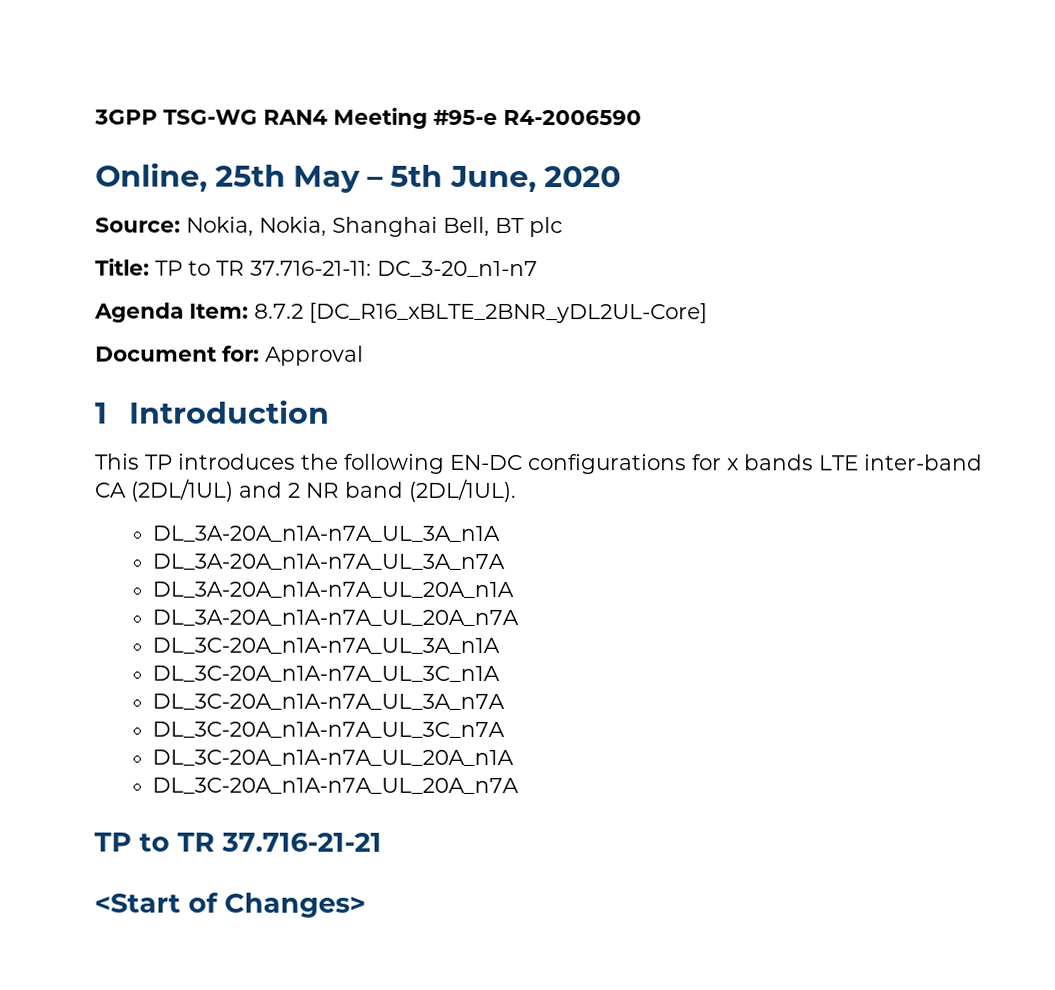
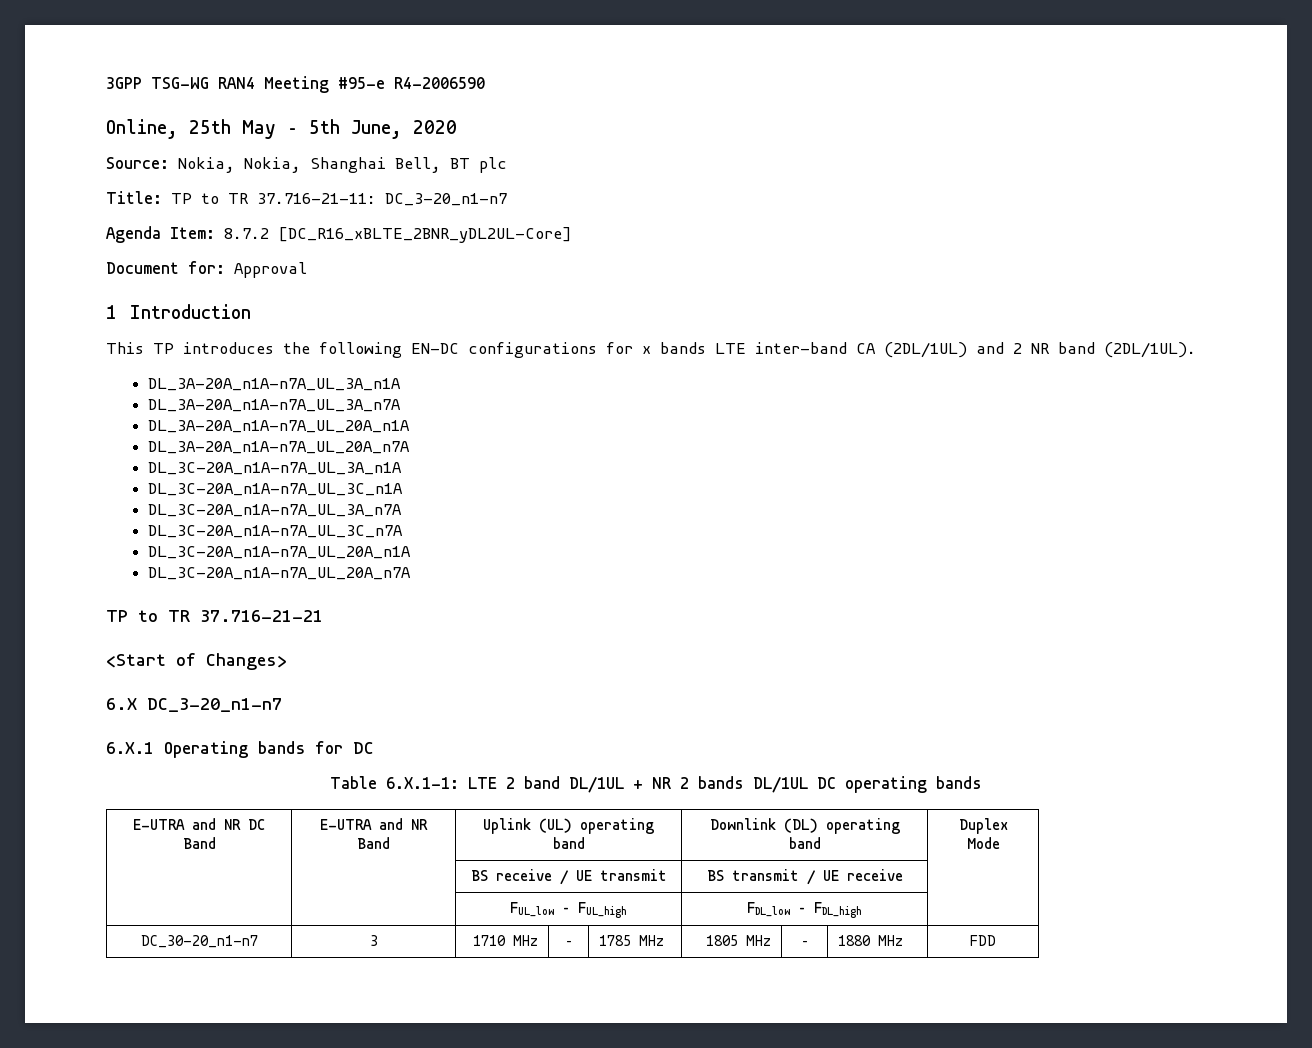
(366, 905) none -> [106,698,282,712] [106,741,374,758] [330,776,982,793] [133,818,265,830] [182,837,216,849] [320,818,428,830] [357,837,390,849] [483,818,654,834] [552,837,585,849] [709,818,900,834] [788,837,821,849] [958,818,1008,834] [966,837,1000,849] [470,869,667,885] [706,869,903,885] [510,902,627,918] [747,902,862,918] [140,935,258,948] [369,935,378,946] [472,935,538,946] [564,940,573,946] [599,935,665,946] [705,935,771,946] [800,940,809,946] [838,935,904,946] [970,935,996,946] // 6.X DC_3-20_n1-n7 // 6.X.1 Operating bands for DC // Table 6.X.1-1: LTE 2 band DL/1UL + NR 2 bands DL/1UL DC operating bands // E-UTRA and NR DC Band | E-UTRA and NR Band | Uplink (UL) operating band | Downlink (DL) operating band | Duplex Mode // | | BS receive / UE transmit | BS transmit / UE receive | // | | FUL_low – FUL_high | FDL_low – FDL_high | // DC_30-20_n1-n7 | 3 | 1710 MHz | – | 1785 MHz | 1805 MHz | – | 1880 MHz | FDD

